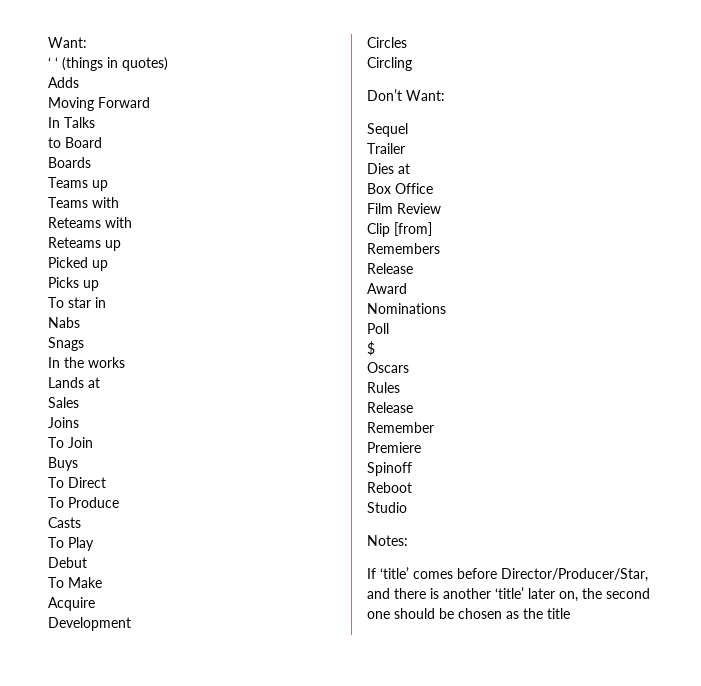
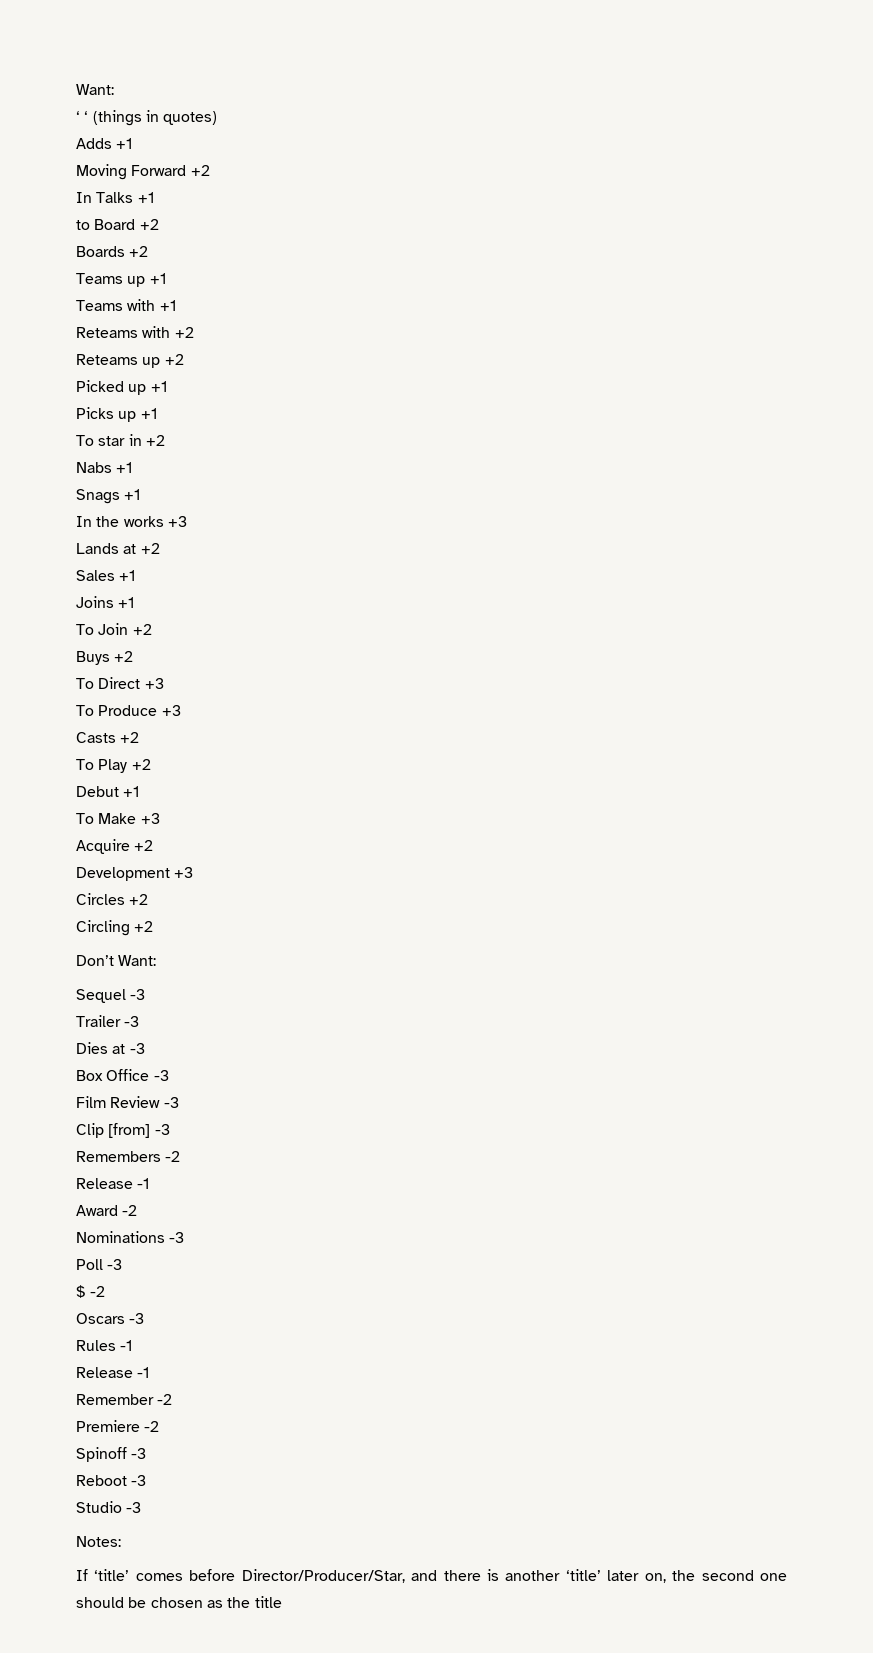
(79, 82) none -> [116,138,133,149] +1
(150, 102) none -> [190,165,210,176] +2
(95, 122) none -> [137,192,154,203] +1
(102, 142) none -> [139,219,159,230] +2
(91, 162) none -> [129,246,149,257] +2
(108, 185) none -> [149,273,166,284] +1
(119, 202) none -> [159,300,176,311] +1
(132, 222) none -> [174,327,194,338] +2
(121, 245) none -> [164,354,184,365] +2
(108, 265) none -> [150,381,167,392] +1
(99, 285) none -> [140,408,157,419] +1
(106, 302) none -> [145,435,165,446] +2
(80, 322) none -> [116,462,133,473] +1
(84, 344) none -> [124,489,141,500] +1
(125, 362) none -> [167,516,187,527] +3
(100, 382) none -> [140,543,160,554] +2
(79, 402) none -> [119,570,136,581] +1
(79, 422) none -> [118,597,135,608] +1
(93, 442) none -> [132,624,152,635] +2
(78, 464) none -> [114,651,134,662] +2
(106, 482) none -> [144,678,164,689] +3
(119, 502) none -> [161,705,181,716] +3
(81, 522) none -> [120,732,140,743] +2
(94, 544) none -> [131,759,151,770] +2
(87, 562) none -> [123,786,140,797] +1
(102, 582) none -> [140,813,160,824] +3
(95, 604) none -> [134,840,154,851] +2
(131, 624) none -> [174,867,194,878] +3
(407, 42) none -> [129,894,149,905] +2
(412, 64) none -> [134,921,154,932] +2
(408, 130) none -> [130,989,146,1000] -3
(405, 148) none -> [124,1016,140,1027] -3
(410, 168) none -> [129,1043,145,1054] -3
(433, 188) none -> [153,1070,169,1081] -3
(441, 208) none -> [163,1097,179,1108] -3
(432, 229) none -> [154,1124,170,1135] -3
[367,263,413,274] // Release -> [165,1151,181,1162] [76,1178,150,1189] -2 // Release -1
(407, 288) none -> [122,1205,138,1216] -2
(446, 308) none -> [169,1232,185,1243] -3
(389, 328) none -> [107,1259,123,1270] -3
(375, 348) none -> [90,1286,106,1297] -2
(409, 367) none -> [129,1313,145,1324] -3
[367,402,413,413] // Release -> [120,1340,133,1351] [76,1367,150,1378] -1 // Release -1
(434, 427) none -> [157,1394,173,1405] -2
(421, 447) none -> [144,1421,160,1432] -2
(412, 469) none -> [131,1448,147,1459] -3
(412, 487) none -> [131,1475,147,1486] -3
(407, 507) none -> [126,1502,142,1513] -3

